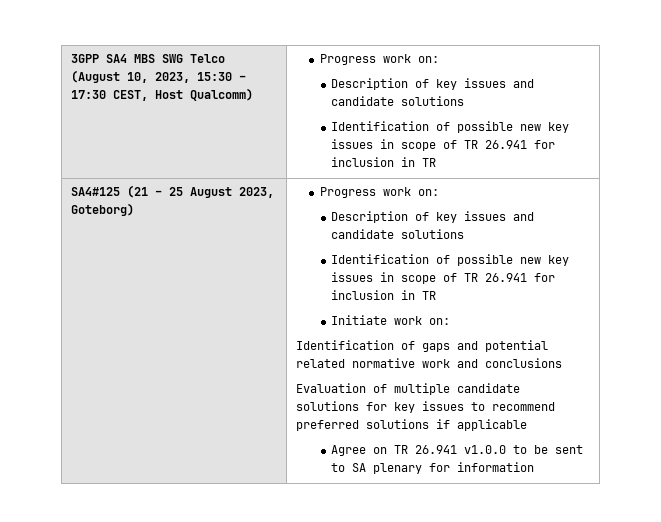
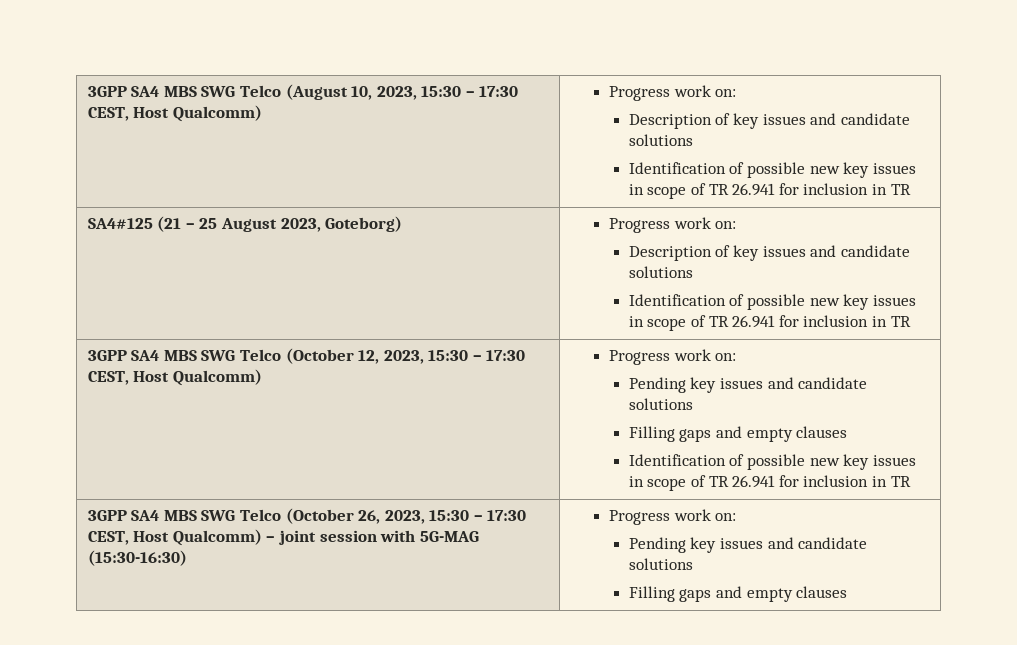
[330,315,450,325] [296,340,549,352] [296,358,563,368] [296,383,521,395] [296,401,556,413] [296,419,528,431] [330,445,583,456] [330,462,534,474] // Initiate work on: // Identification of gaps and potential related normative work and conclusions // Evaluation of multiple candidate solutions for key issues to recommend preferred solutions if applicable // Agree on TR 26.941 v1.0.0 to be sent to SA plenary for information -> [87,348,526,364] [87,369,262,386] [609,349,737,365] [628,377,868,393] [628,398,693,410] [628,426,848,442] [628,454,916,470] [628,475,911,491] [87,508,527,524] [87,529,479,546] [87,550,187,566] [609,509,737,525] [628,537,868,553] [628,558,693,570] [628,586,848,602] // 3GPP SA4 MBS SWG Telco (October 12, 2023, 15:30 – 17:30 CEST, Host Qualcomm) | Progress work on: // Pending key issues and candidate solutions // Filling gaps and empty clauses // Identification of possible new key issues in scope of TR 26.941 for inclusion in TR // 3GPP SA4 MBS SWG Telco (October 26, 2023, 15:30 – 17:30 CEST, Host Qualcomm) – joint session with 5G-MAG (15:30-16:30) | Progress work on: // Pending key issues and candidate solutions // Filling gaps and empty clauses

